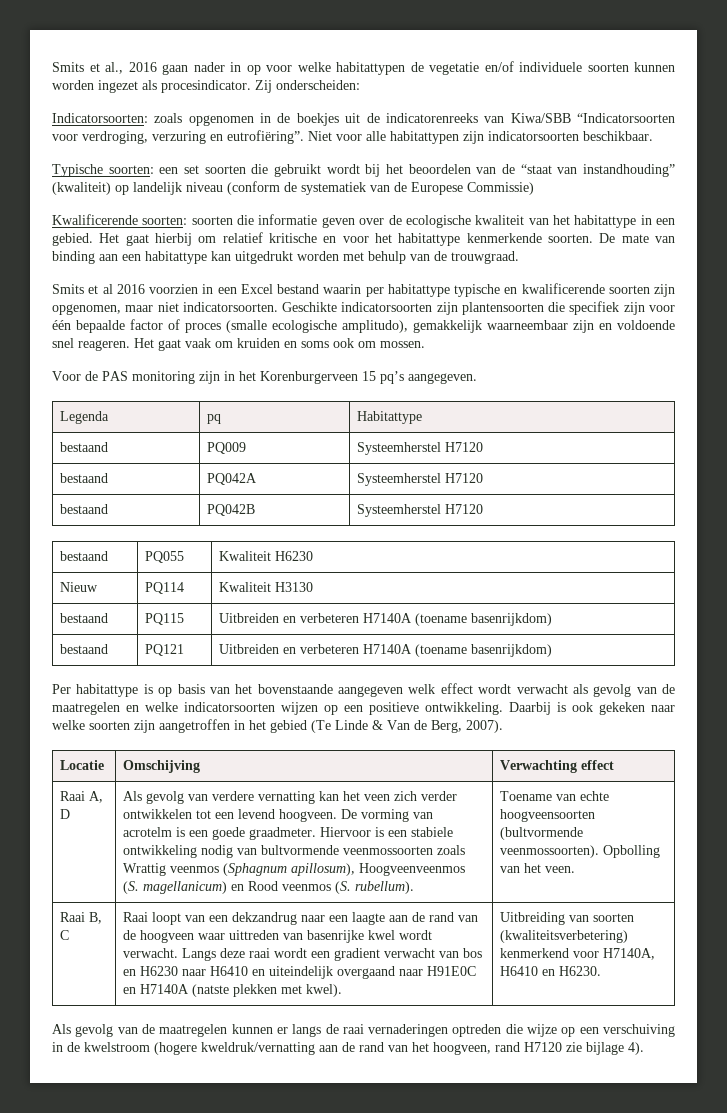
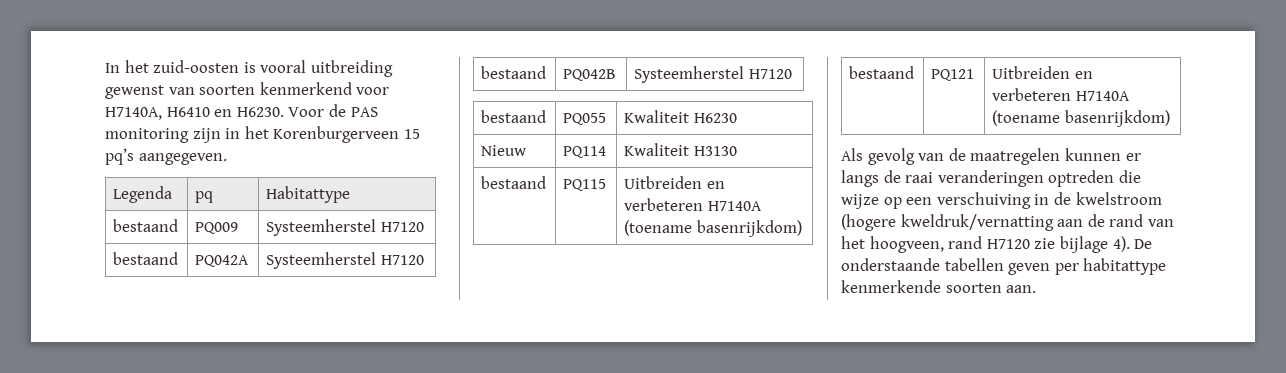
[52,61,675,75] [52,80,360,93] [52,113,676,126] [52,130,653,144] [52,164,676,177] [52,181,534,195] [52,214,675,228] [52,232,675,246] [52,251,519,264] [52,283,675,297] [52,301,675,315] [52,319,675,333] [52,338,425,351] Smits et al., 2016 gaan nader in op voor welke habitattypen de vegetatie en/of individuele soorten kunnen worden ingezet als procesindicator. Zij onderscheiden: // Indicatorsoorten: zoals opgenomen in de boekjes uit de indicatorenreeks van Kiwa/SBB “Indicatorsoorten voor verdroging, verzuring en eutrofiëring”. Niet voor alle habitattypen zijn indicatorsoorten beschikbaar. // Typische soorten: een set soorten die gebruikt wordt bij het beoordelen van de “staat van instandhouding” (kwaliteit) op landelijk niveau (conform de systematiek van de Europese Commissie) // Kwalificerende soorten: soorten die informatie geven over de ecologische kwaliteit van het habitattype in een gebied. Het gaat hierbij om relatief kritische en voor het habitattype kenmerkende soorten. De mate van binding aan een habitattype kan uitgedrukt worden met behulp van de trouwgraad. // Smits et al 2016 voorzien in een Excel bestand waarin per habitattype typische en kwalificerende soorten zijn opgenomen, maar niet indicatorsoorten. Geschikte indicatorsoorten zijn plantensoorten die specifiek zijn voor één bepaalde factor of proces (smalle ecologische amplitudo), gemakkelijk waarneembaar zijn en voldoende snel reageren. Het gaat vaak om kruiden en soms ook om mossen. // -> [105,60,393,77] [105,82,390,99] [105,107,284,120] In het zuid-oosten is vooral uitbreiding gewenst van soorten kenmerkend voor H7140A, H6410 en H6230.
[52,683,675,697] [52,702,675,715] [52,719,503,733] [60,760,105,770] [123,760,201,773] [500,760,615,773] [60,791,104,803] [60,809,71,819] [123,791,458,804] [123,809,434,822] [123,827,454,840] [123,845,466,858] [123,863,466,876] [123,881,415,894] [500,791,610,801] [500,809,596,822] [500,827,584,840] [500,845,661,858] [500,863,576,873] [60,912,103,924] [60,930,70,940] [123,912,479,925] [123,930,433,943] [123,948,483,961] [123,966,477,979] [123,984,343,997] [500,912,635,925] [500,930,629,943] [500,948,656,960] [500,966,602,976] // Per habitattype is op basis van het bovenstaande aangegeven welk effect wordt verwacht als gevolg van de maatregelen en welke indicatorsoorten wijzen op een positieve ontwikkeling. Daarbij is ook gekeken naar welke soorten zijn aangetroffen in het gebied (Te Linde & Van de Berg, 2007). // Locatie | Omschijving | Verwachting effect // Raai A, D | Als gevolg van verdere vernatting kan het veen zich verder ontwikkelen tot een levend hoogveen. De vorming van acrotelm is een goede graadmeter. Hiervoor is een stabiele ontwikkeling nodig van bultvormende veenmossoorten zoals Wrattig veenmos (Sphagnum apillosum), Hoogveenveenmos (S. magellanicum) en Rood veenmos (S. rubellum). | Toename van echte hoogveensoorten (bultvormende veenmossoorten). Opbolling van het veen. // Raai B, C | Raai loopt van een dekzandrug naar een laagte aan de rand van de hoogveen waar uittreden van basenrijke kwel wordt verwacht. Langs deze raai wordt een gradient verwacht van bos en H6230 naar H6410 en uiteindelijk overgaand naar H91E0C en H7140A (natste plekken met kwel). | Uitbreiding van soorten (kwaliteitsverbetering) kenmerkend voor H7140A, H6410 en H6230. -> (1171, 118) none
[368,1024,449,1037] vernaderingen -> [937,170,1044,187] veranderingen
(644, 1048) none -> [1134,239,1153,249] [841,258,1167,275] [841,280,1037,293] De onderstaande tabellen geven per habitattype kenmerkende soorten aan.

